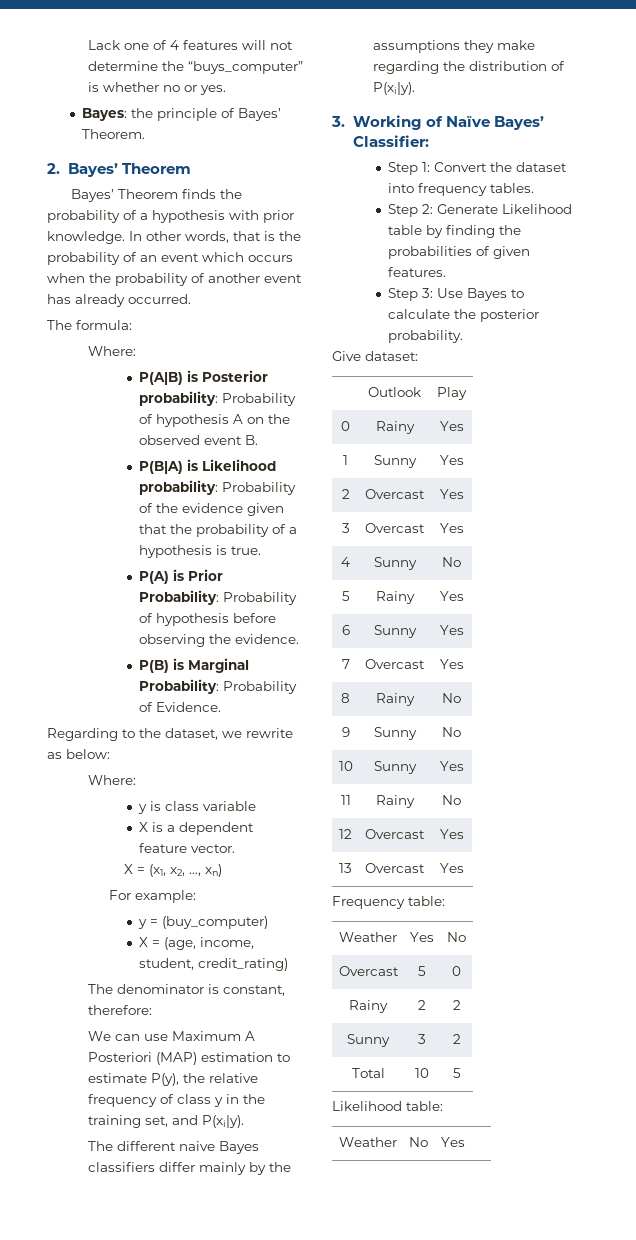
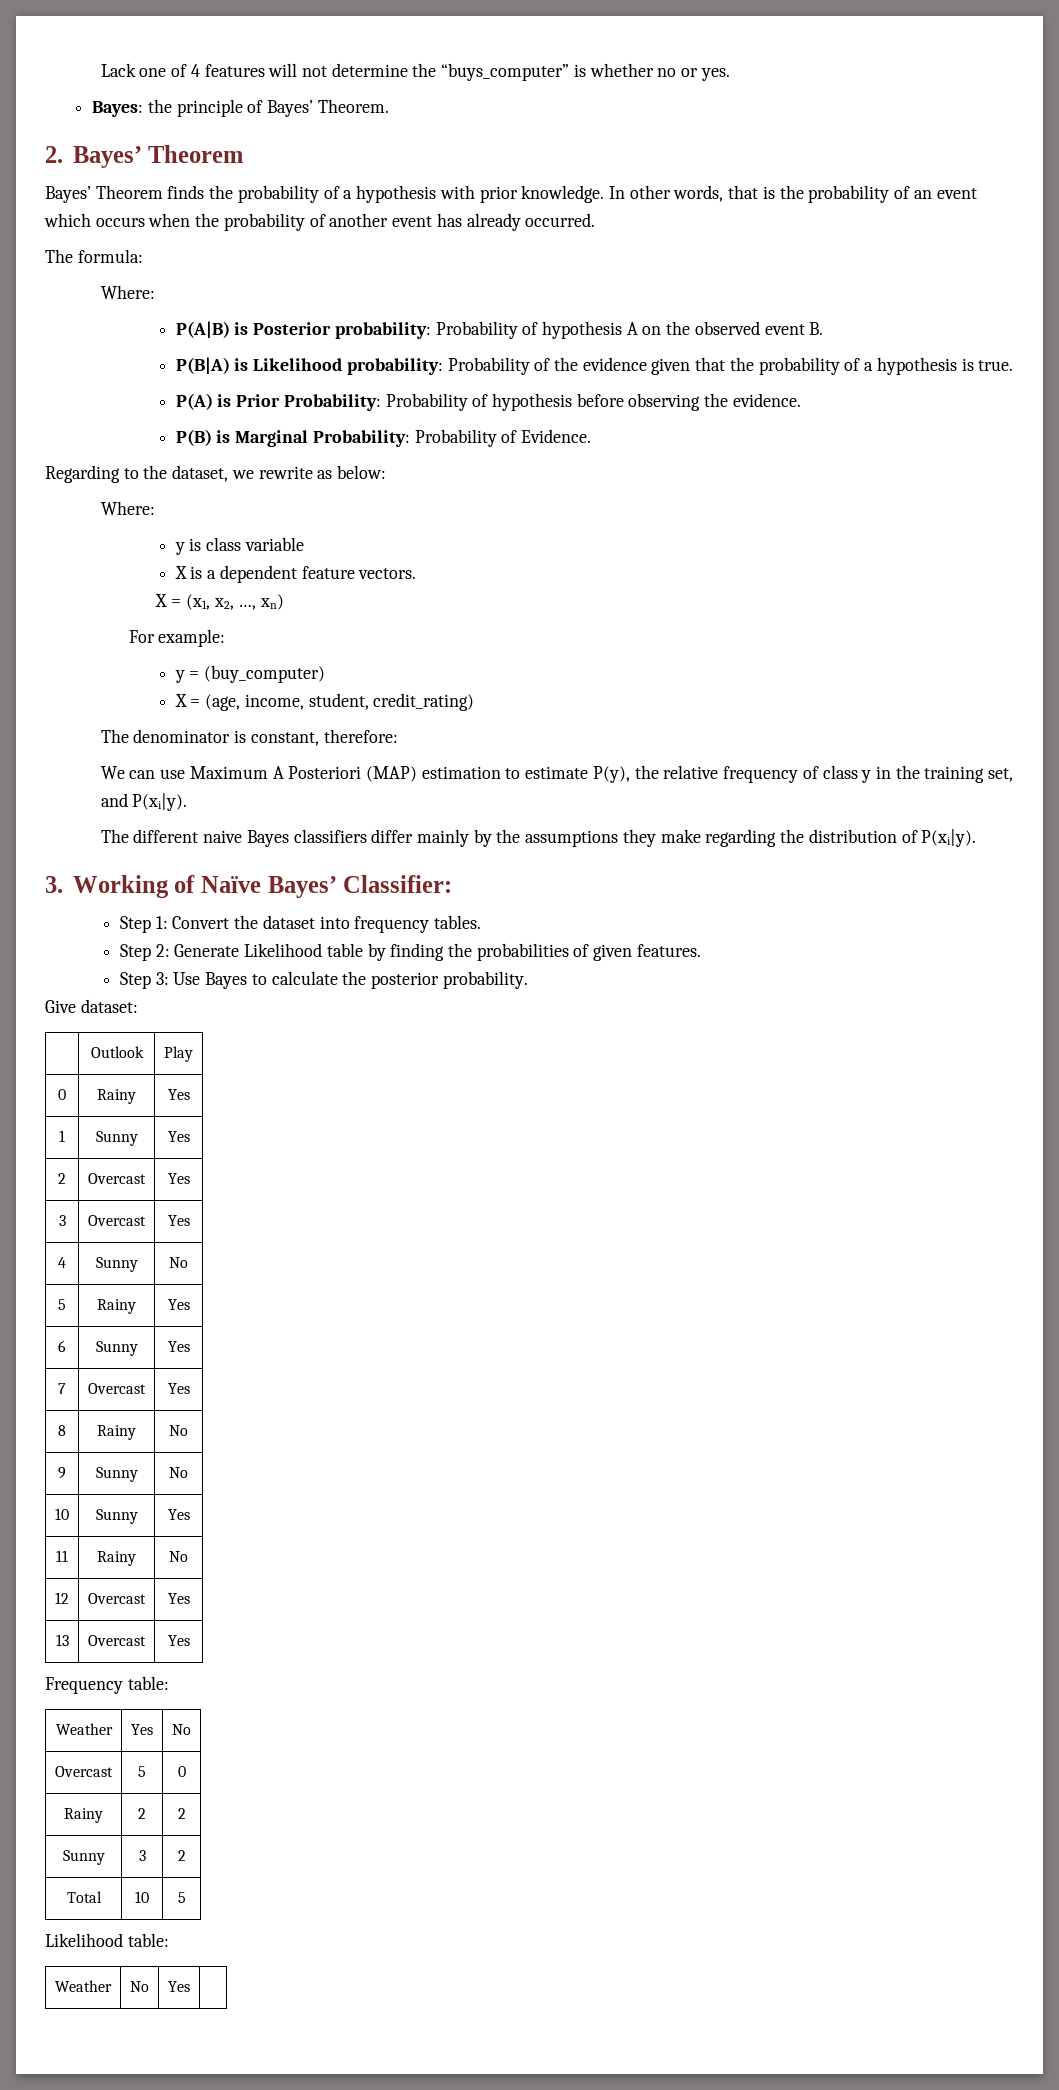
[190,844,235,853] vector. -> [358,568,417,579] vectors.

